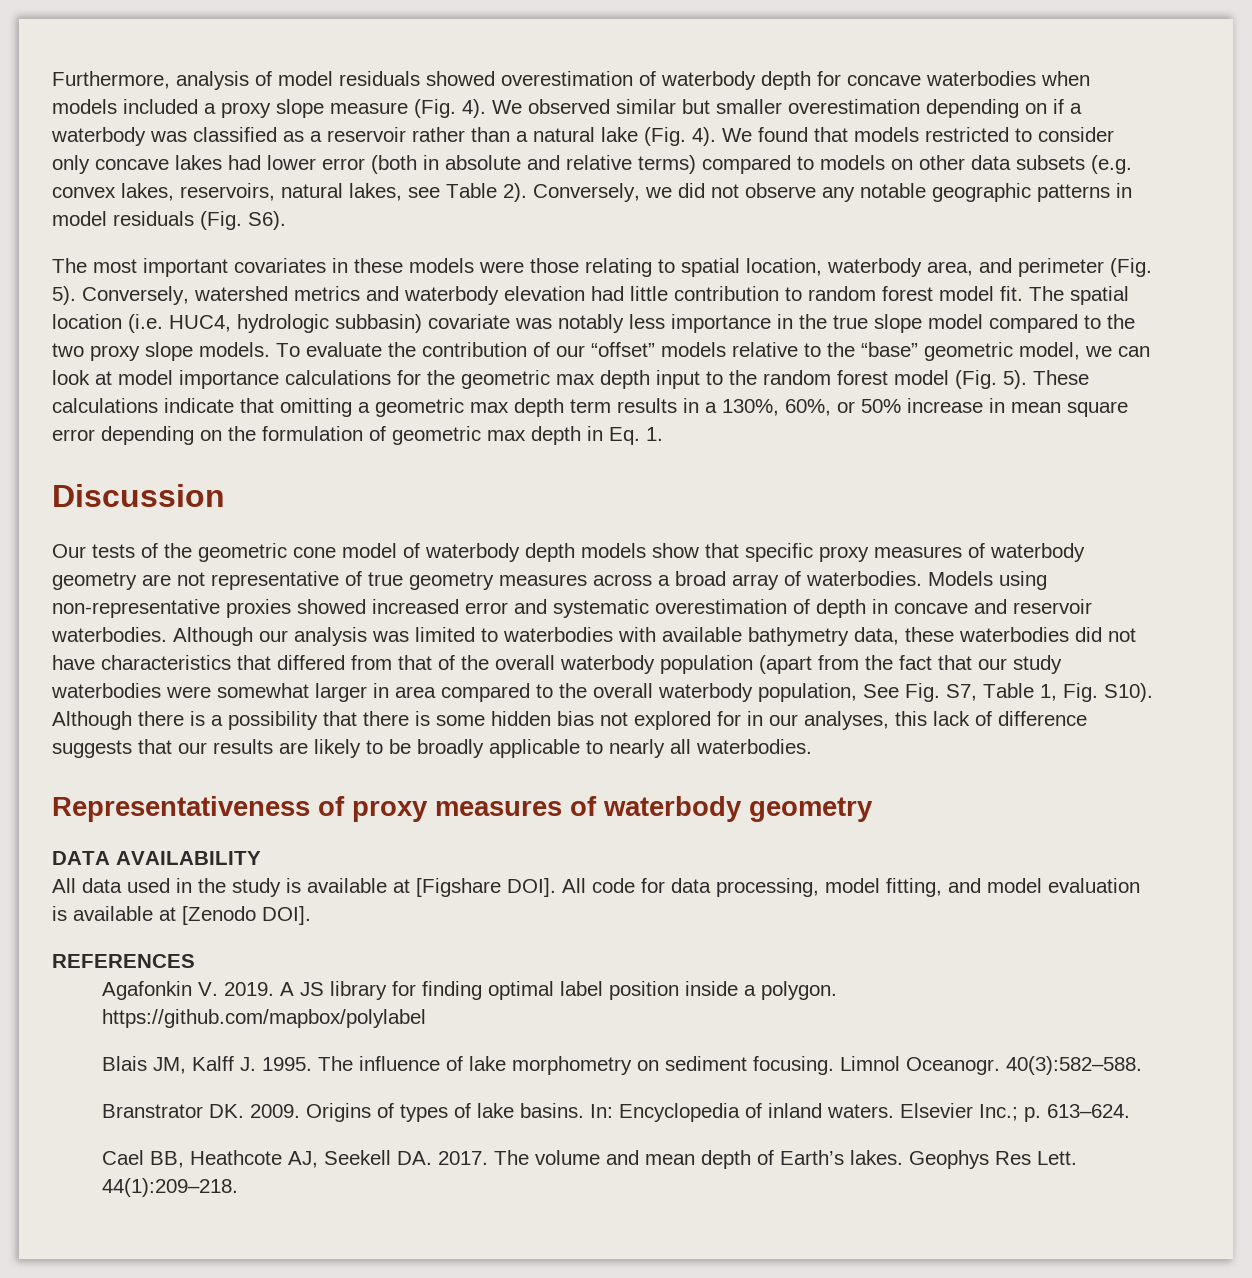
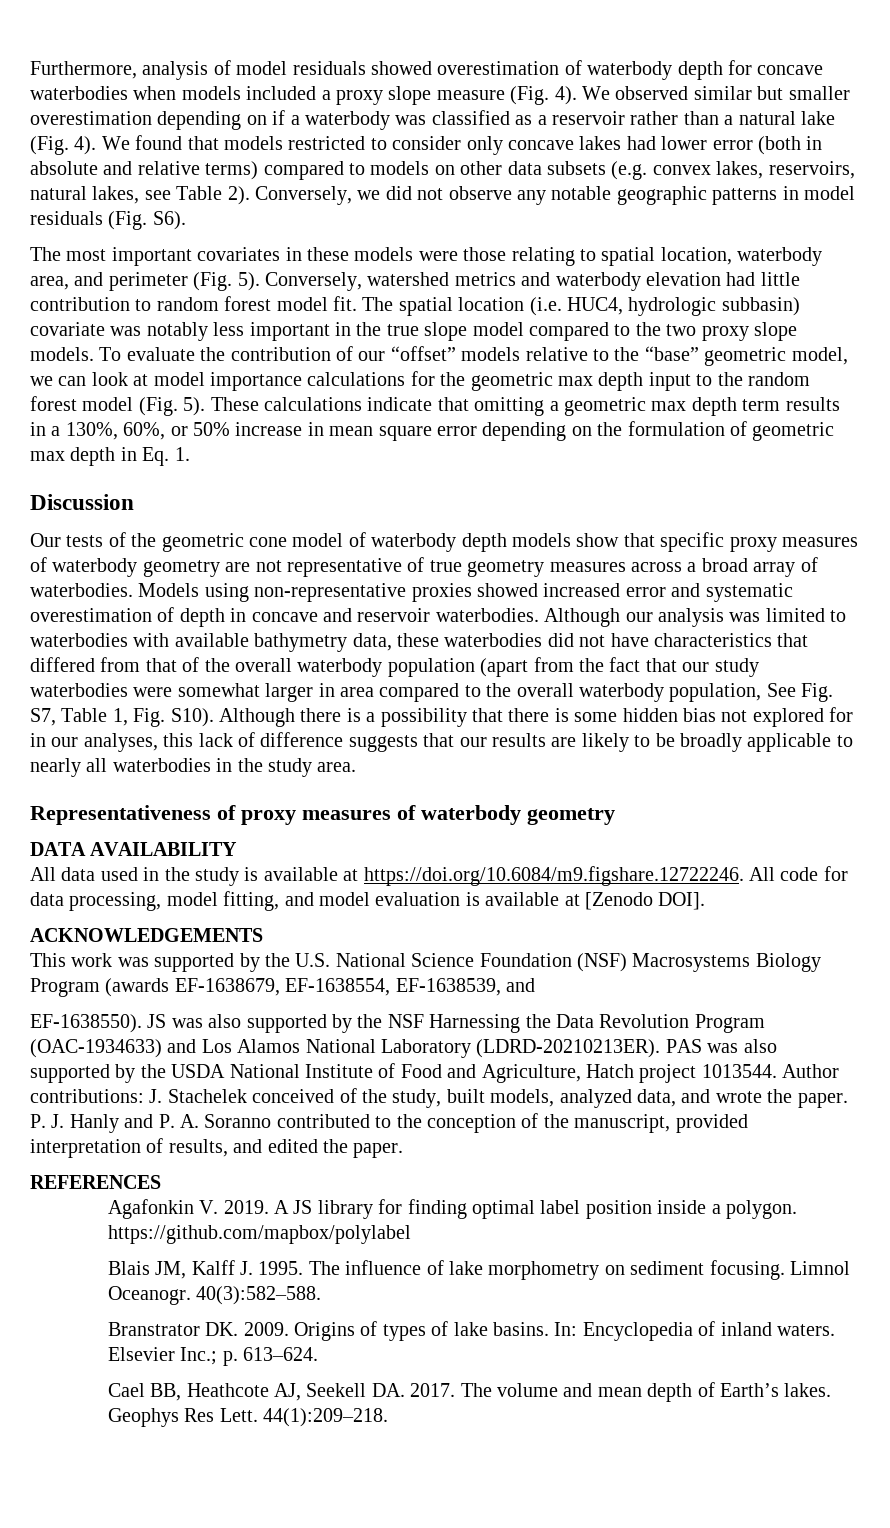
[671,314,771,333] importance -> [249,322,330,341] important
[696,739,812,754] waterbodies. -> [112,758,357,777] waterbodies in the study area.
[416,878,556,897] [Figshare DOI]. -> [363,866,744,886] https://doi.org/10.6084/m9.figshare.12722246.
(311, 915) none -> [30,928,263,942] [30,953,821,972] [30,978,535,997] [30,1014,765,1033] [30,1039,777,1058] [30,1063,840,1083] [30,1088,848,1108] [30,1113,748,1133] [30,1138,404,1158] // ACKNOWLEDGEMENTS // This work was supported by the U.S. National Science Foundation (NSF) Macrosystems Biology Program (awards EF-1638679, EF-1638554, EF-1638539, and // EF-1638550). JS was also supported by the NSF Harnessing the Data Revolution Program (OAC-1934633) and Los Alamos National Laboratory (LDRD-20210213ER). PAS was also supported by the USDA National Institute of Food and Agriculture, Hatch project 1013544. Author contributions: J. Stachelek conceived of the study, built models, analyzed data, and wrote the paper. P. J. Hanly and P. A. Soranno contributed to the conception of the manuscript, provided interpretation of results, and edited the paper.

